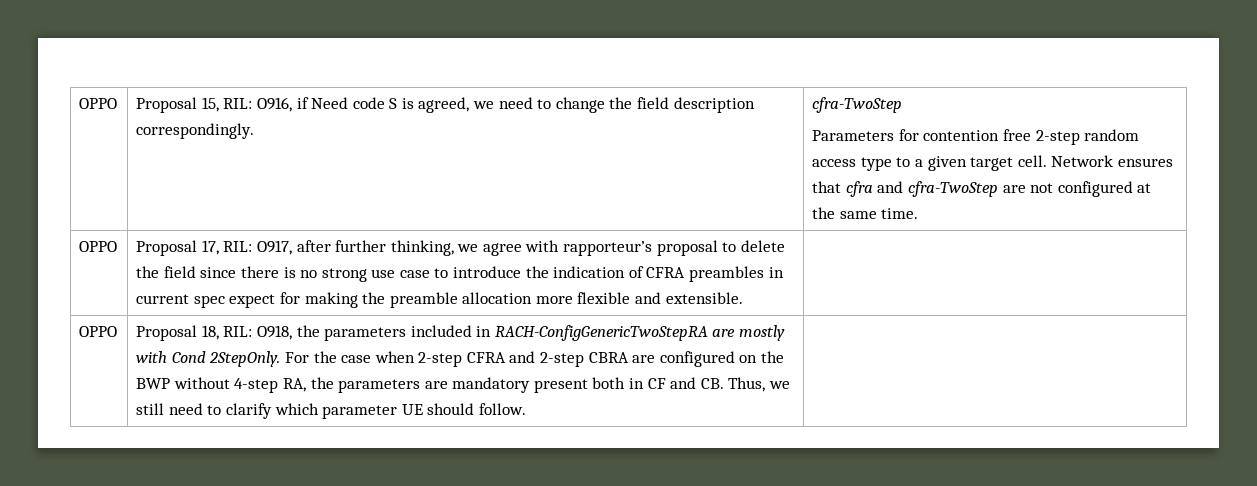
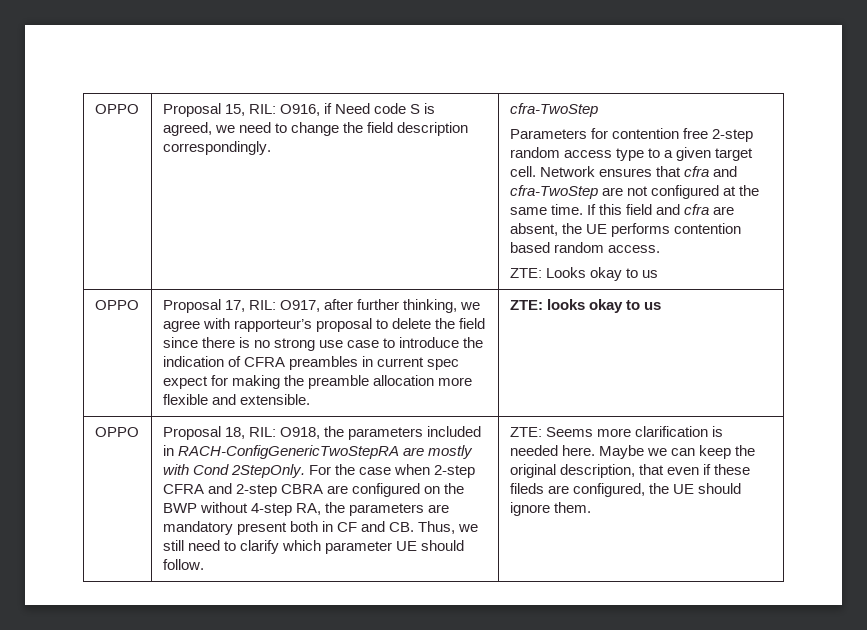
(919, 213) none -> [586,204,735,215] [509,223,742,237] [509,242,660,253] [509,267,659,281] If this field and cfra are absent, the UE performs contention based random access. // ZTE: Looks okay to us
(743, 298) none -> [509,299,662,313] ZTE: looks okay to us
(526, 409) none -> [509,426,724,437] [509,445,756,459] [509,464,751,478] [509,483,742,497] [509,502,591,516] ZTE: Seems more clarification is needed here. Maybe we can keep the original description, that even if these fileds are configured, the UE should ignore them.

